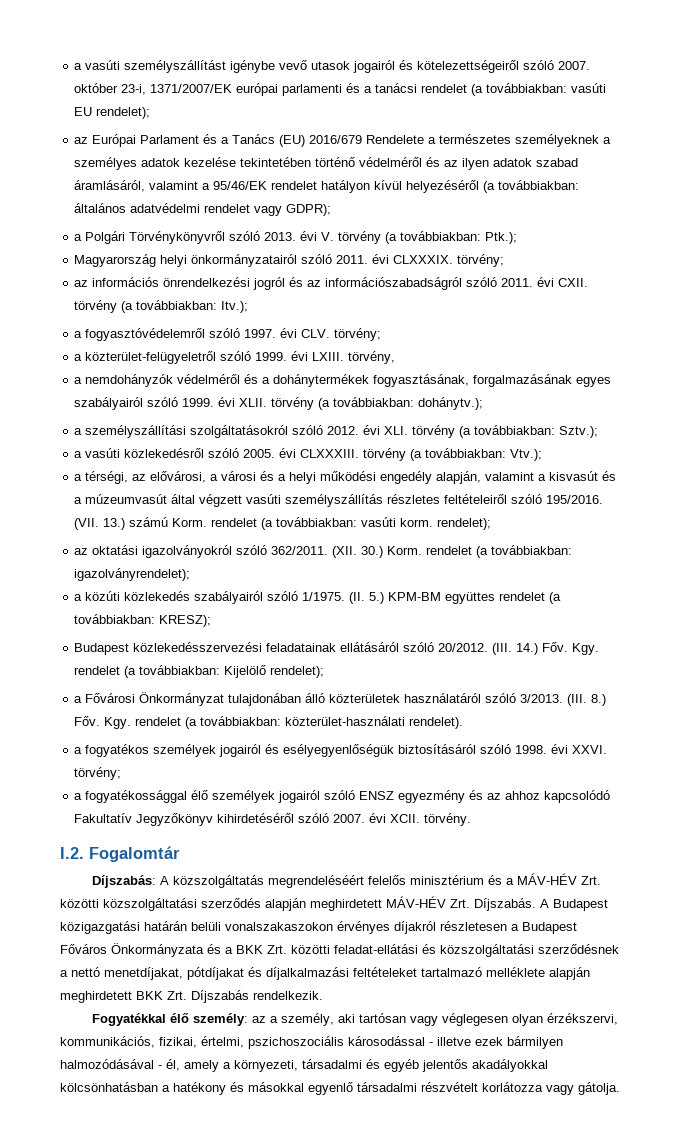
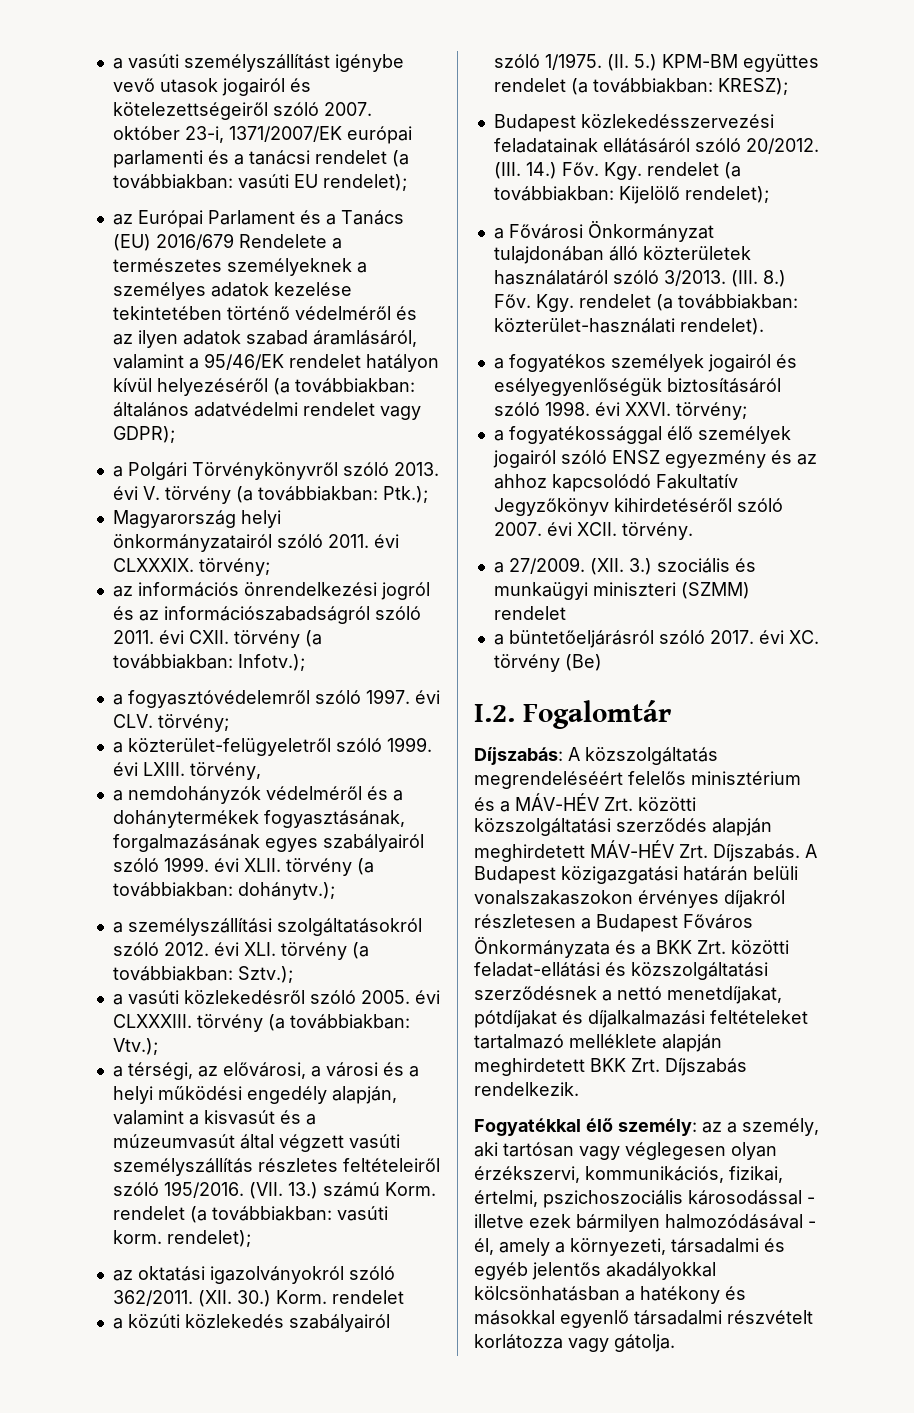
[221,301,249,313] Itv.); -> [237,654,305,671] Infotv.);
[476,545,573,558] [74,568,191,581] (a továbbiakban: igazolványrendelet); -> (404, 1297) none
(472, 819) none -> [493,557,756,575] [493,582,750,600] [493,606,566,620] [493,630,819,648] [493,654,602,672] // a 27/2009. (XII. 3.) szociális és munkaügyi miniszteri (SZMM) rendelet // a büntetőeljárásról szóló 2017. évi XC. törvény (Be)

